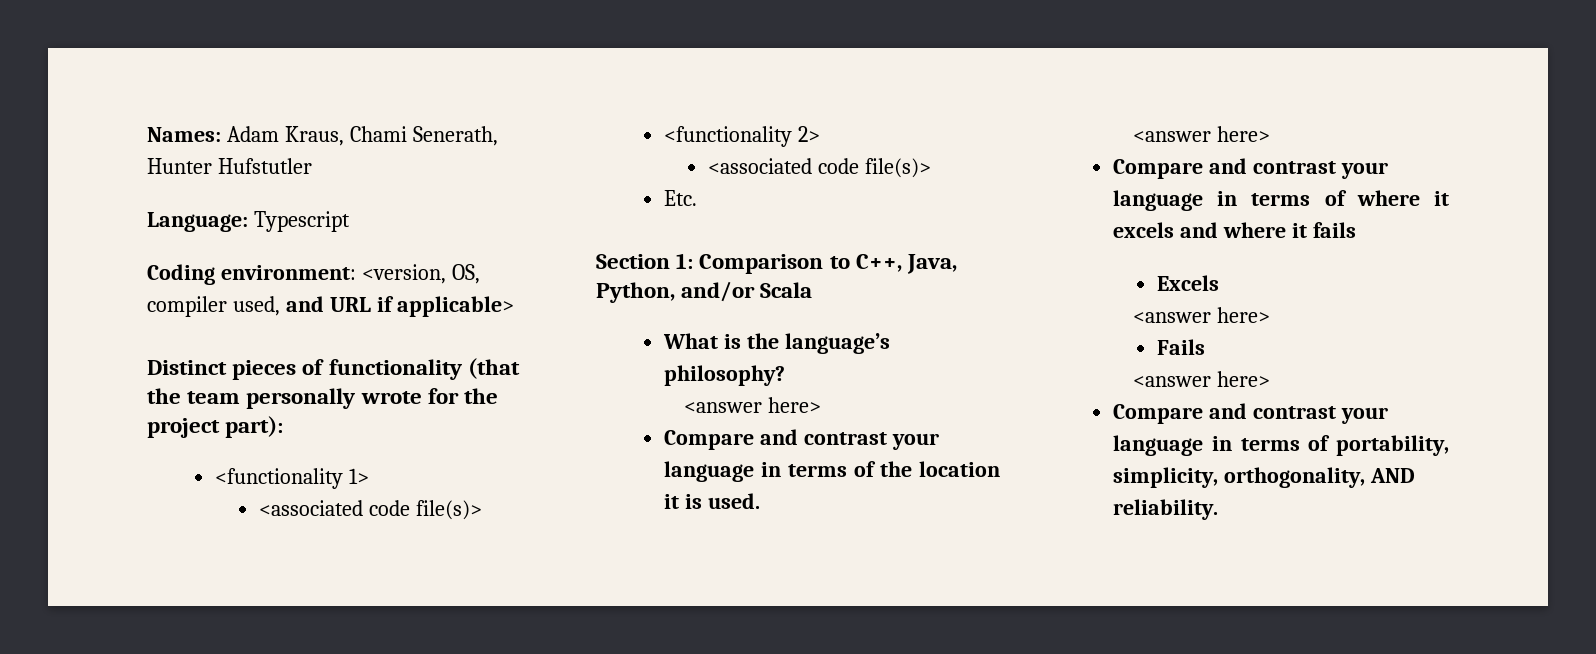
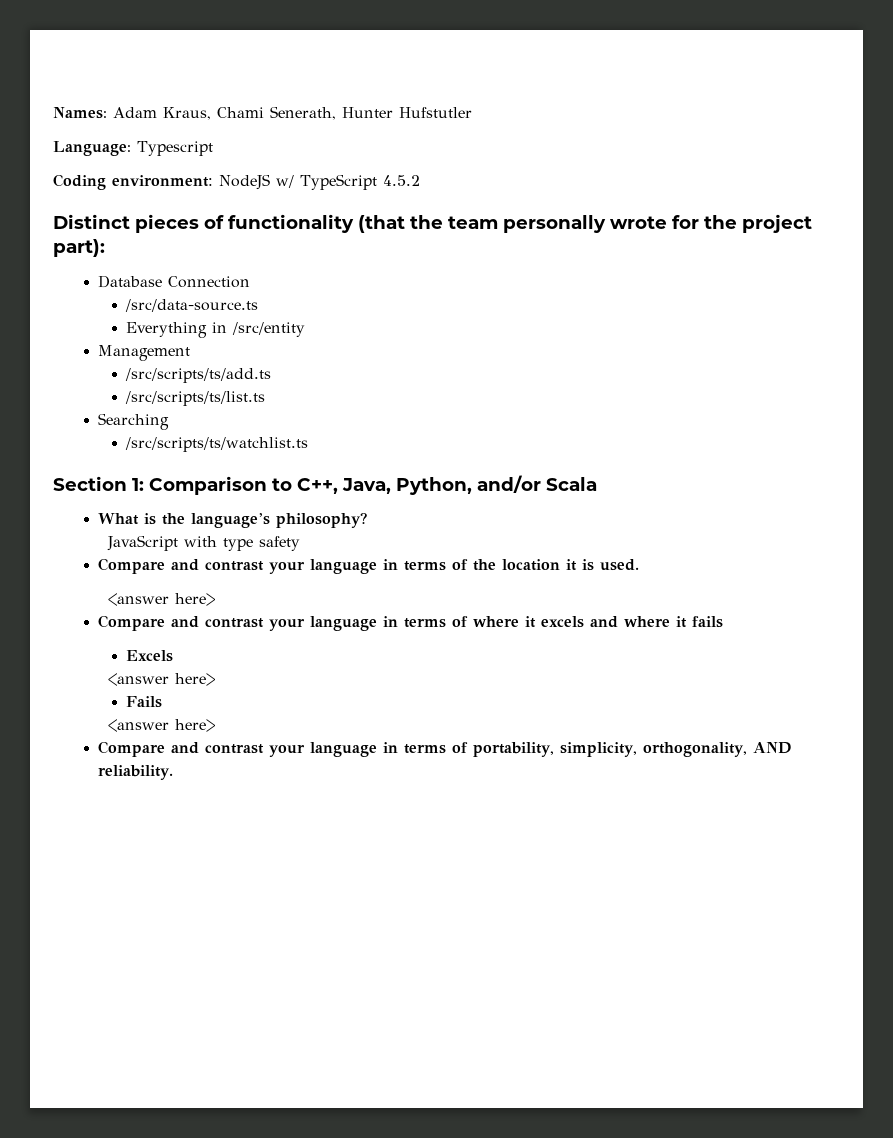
[361,264,480,284] [147,296,514,317] <version, OS, compiler used, and URL if applicable> -> [219,174,420,190] NodeJS w/ TypeScript 4.5.2
[215,468,369,489] [258,500,482,520] [664,126,820,147] [707,158,931,178] [664,190,698,206] <functionality 1> // <associated code file(s)> // <functionality 2> // <associated code file(s)> // Etc. -> [98,275,251,288] [125,299,259,312] [126,322,306,338] [98,345,191,361] [125,368,272,383] [125,391,266,406] [98,413,170,430] [125,437,309,452] Database Connection // /src/data-source.ts // Everything in /src/entity // Management // /src/scripts/ts/add.ts // /src/scripts/ts/list.ts // Searching // /src/scripts/ts/watchlist.ts
[683,397,821,413] <answer here> -> [107,535,301,551] JavaScript with type safety

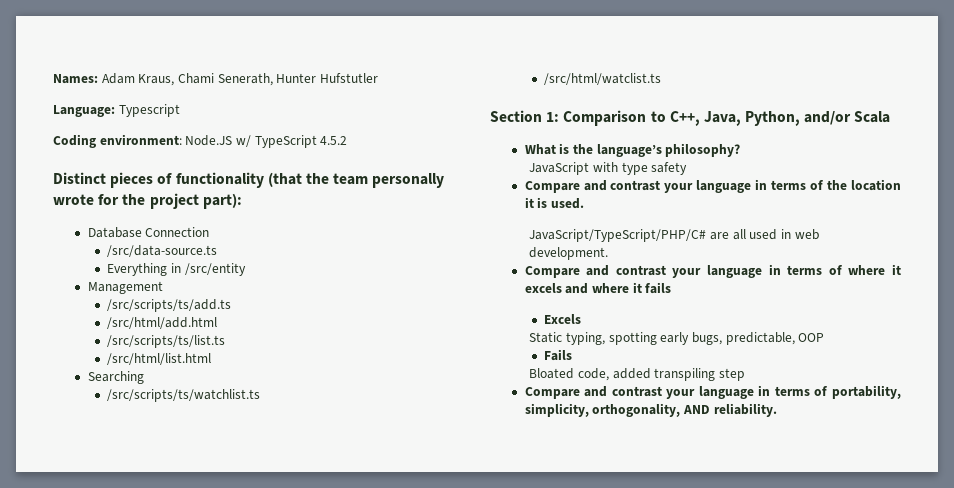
[219,174,270,190] NodeJS -> [185,135,233,146] Node.JS
(272, 375) none -> [107,317,218,329] // /src/html/add.html
(266, 398) none -> [107,353,212,365] // /src/html/list.html
(309, 444) none -> [544,73,662,85] // /src/html/watclist.ts
[108,593,216,606] <answer here> -> [529,229,819,242] [529,247,609,260] JavaScript/TypeScript/PHP/C# are all used in web development.
[108,673,216,686] [126,696,163,708] [108,719,216,732] <answer here> // Fails // <answer here> -> [529,332,825,345] [544,349,573,361] [529,368,746,381] Static typing, spotting early bugs, predictable, OOP // Fails // Bloated code, added transpiling step

